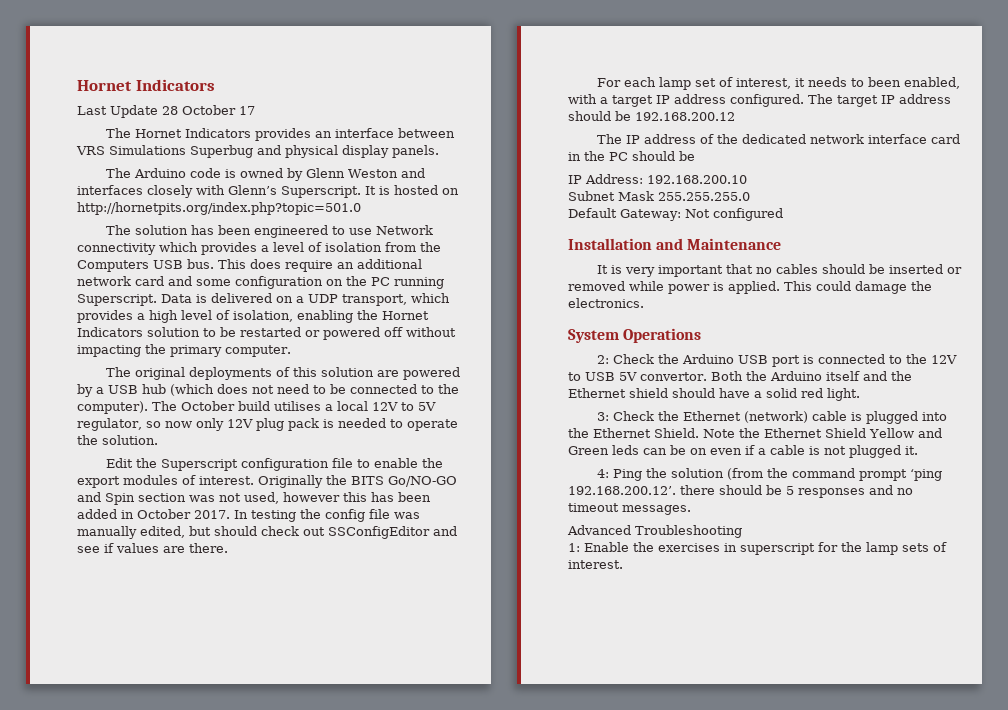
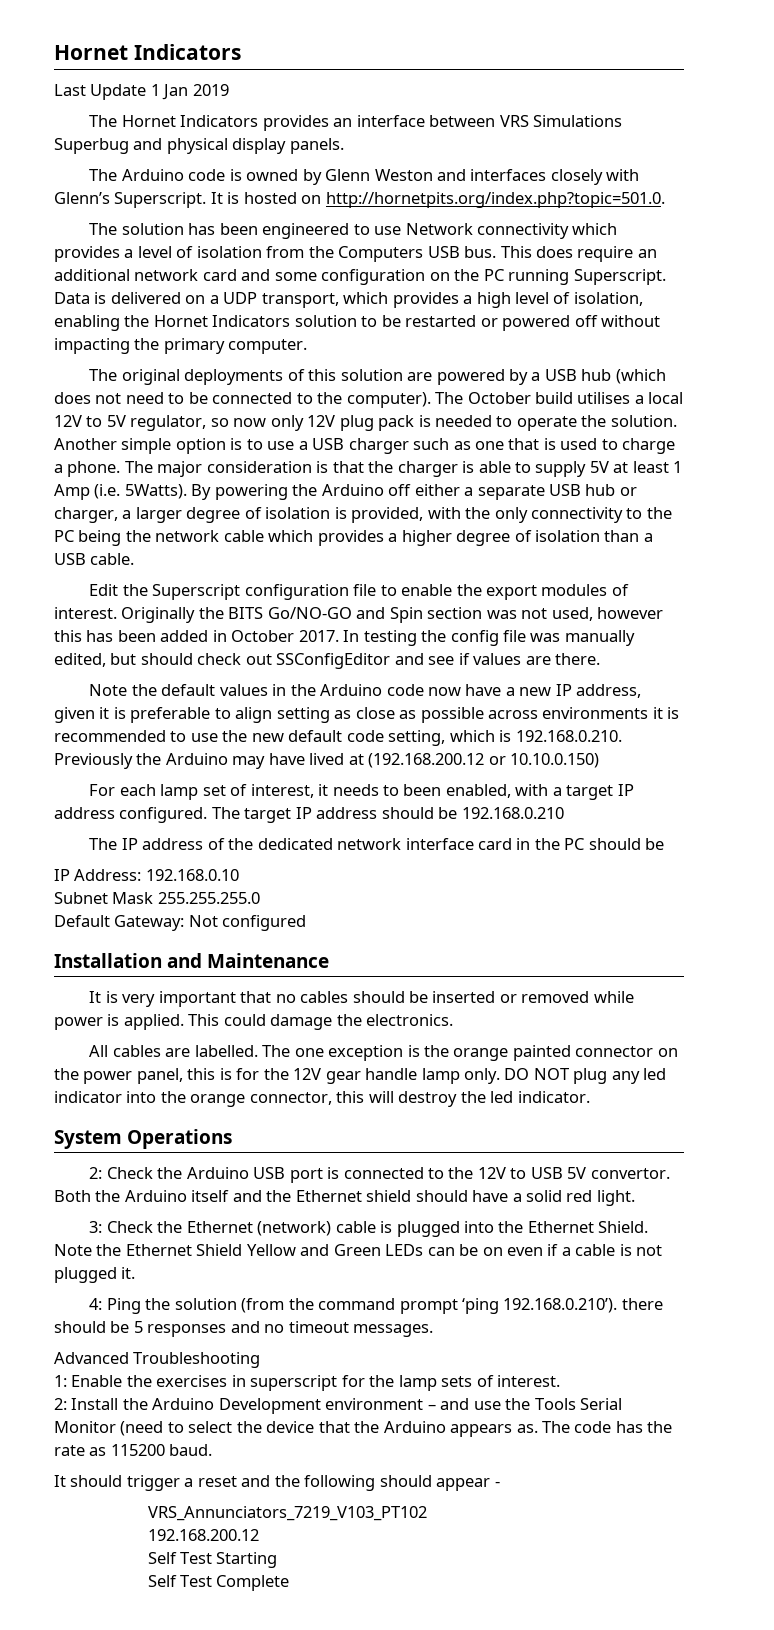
[162,105,255,115] 28 October 17 -> [150,84,229,100] 1 Jan 2019
[77,202,361,215] http://hornetpits.org/index.php?topic=501.0 -> [325,192,665,208] http://hornetpits.org/index.php?topic=501.0.
(158, 440) none -> [54,438,676,454] [54,461,683,477] [54,484,637,500] [54,507,672,523] [54,530,653,546] [54,553,135,565] Another simple option is to use a USB charger such as one that is used to charge a phone. The major consideration is that the charger is able to supply 5V at least 1 Amp (i.e. 5Watts). By powering the Arduino off either a separate USB hub or charger, a larger degree of isolation is provided, with the only connectivity to the PC being the network cable which provides a higher degree of isolation than a USB cable.
(228, 548) none -> [89,684,642,698] [54,707,680,723] [54,730,622,746] [54,753,600,769] // Note the default values in the Arduino code now have a new IP address, given it is preferable to align setting as close as possible across environments it is recommended to use the new default code setting, which is 192.168.0.210. Previously the Arduino may have lived at (192.168.200.12 or 10.10.0.150)
[635,112,735,121] 192.168.200.12 -> [461,807,564,819] 192.168.0.210
[647,175,747,184] 192.168.200.10 -> [145,869,239,881] 192.168.0.10
(644, 303) none -> [89,1045,678,1061] [54,1068,667,1084] [54,1091,590,1107] // All cables are labelled. The one exception is the orange painted connector on the power panel, this is for the 12V gear handle lamp only. DO NOT plug any led indicator into the orange connector, this will destroy the led indicator.
[612,445,639,455] leds -> [385,1244,424,1256] LEDs
[568,486,676,495] 192.168.200.12’. -> [503,1298,618,1313] 192.168.0.210’).
(623, 564) none -> [54,1398,623,1414] [54,1421,673,1437] [54,1444,213,1456] [54,1475,500,1491] [147,1506,427,1521] [147,1529,259,1541] [147,1552,278,1568] [147,1575,290,1591] // 2: Install the Arduino Development environment – and use the Tools Serial Monitor (need to select the device that the Arduino appears as. The code has the rate as 115200 baud. // It should trigger a reset and the following should appear - // VRS_Annunciators_7219_V103_PT102 // 192.168.200.12 // Self Test Starting // Self Test Complete

